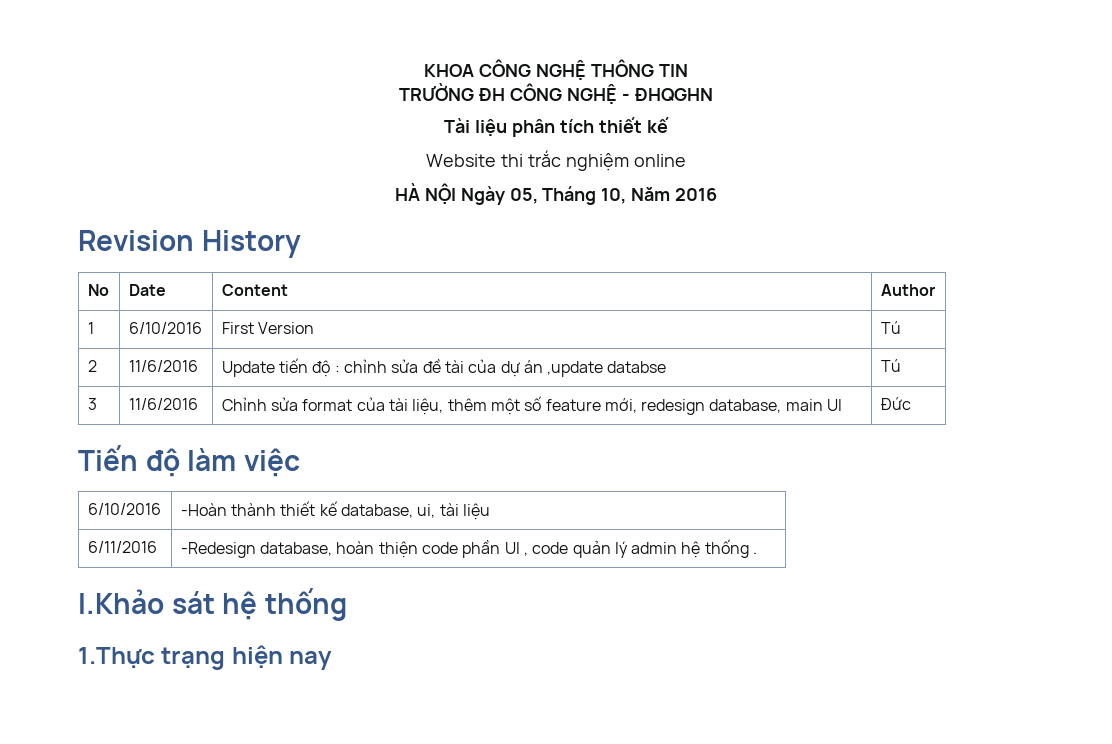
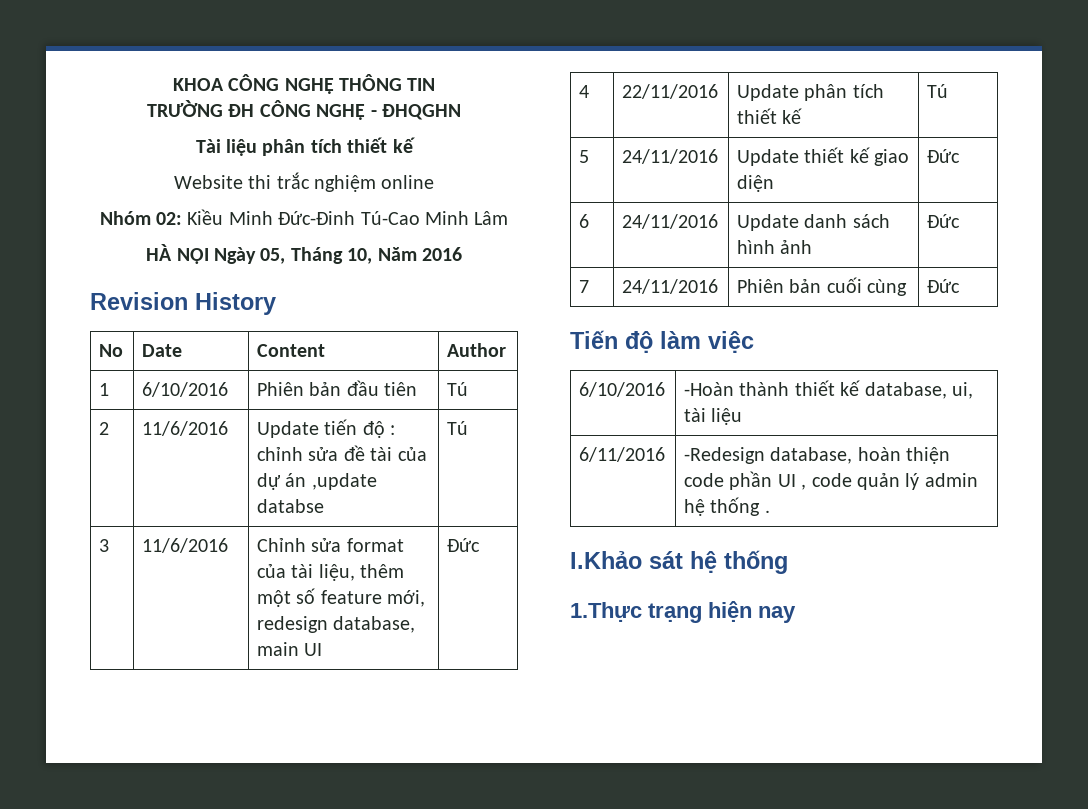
(686, 160) none -> [99,209,509,225] // Nhóm 02: Kiều Minh Đức-Đinh Tú-Cao Minh Lâm
[221,322,314,334] First Version -> [257,380,418,396] Phiên bản đầu tiên
(911, 403) none -> [579,85,590,98] [622,84,719,99] [737,84,884,101] [737,108,803,124] [927,84,949,98] [579,150,590,163] [622,149,719,164] [737,147,910,166] [737,175,775,192] [927,149,961,163] [579,214,590,228] [622,214,719,229] [737,214,890,231] [737,240,813,254] [927,214,961,228] [579,280,590,293] [622,279,719,294] [737,277,908,296] [927,279,961,293] // 4 | 22/11/2016 | Update phân tích thiết kế | Tú // 5 | 24/11/2016 | Update thiết kế giao diện | Đức // 6 | 24/11/2016 | Update danh sách hình ảnh | Đức // 7 | 24/11/2016 | Phiên bản cuối cùng | Đức

